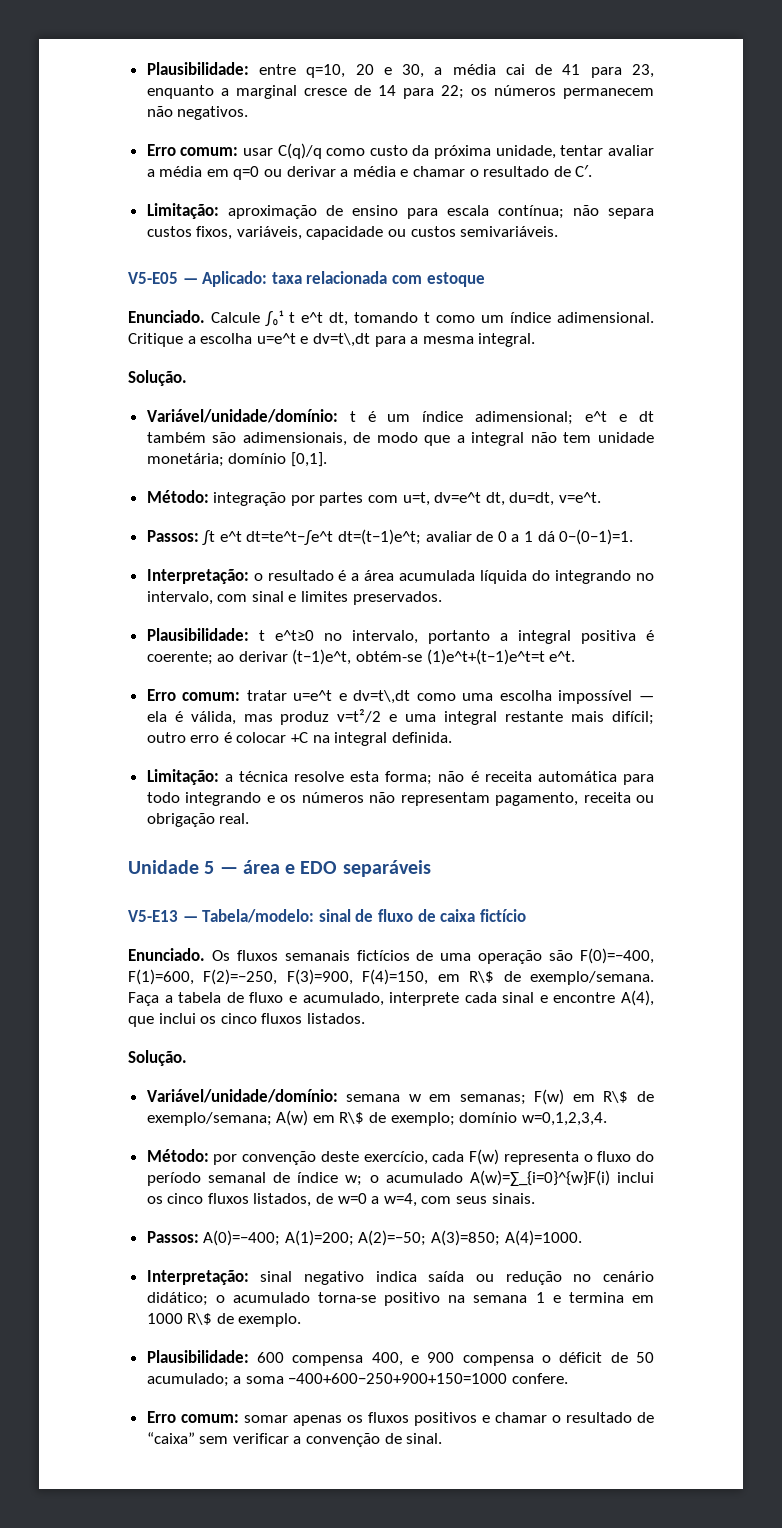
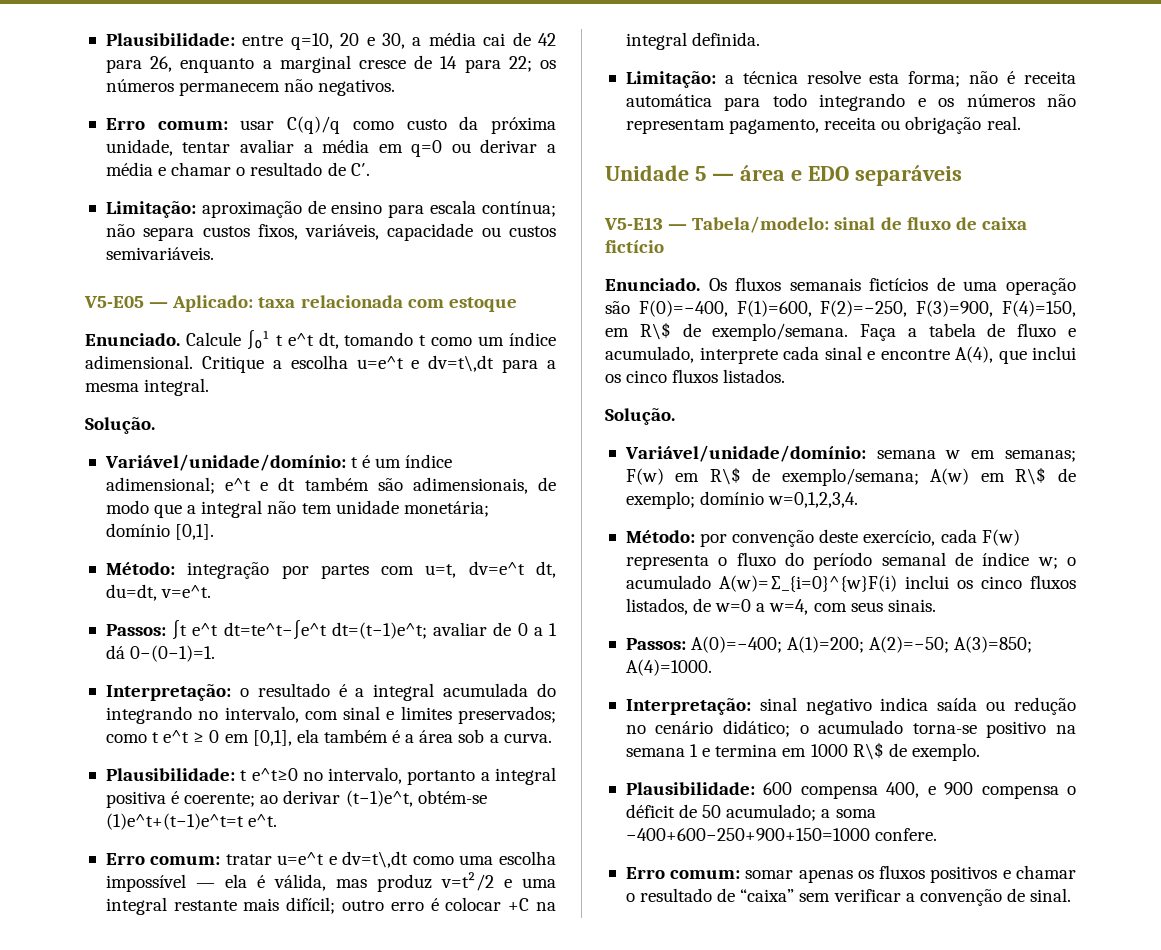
[562,64,654,78] 41 para 23, -> [538,33,557,46] [105,56,173,73] 42 para 26,
[364,570,528,584] área acumulada líquida -> [373,683,529,701] integral acumulada
[352,591,442,605] preservados. -> [458,706,556,724] [105,729,552,746] preservados; como t e^t ≥ 0 em [0,1], ela também é a área sob a curva.

